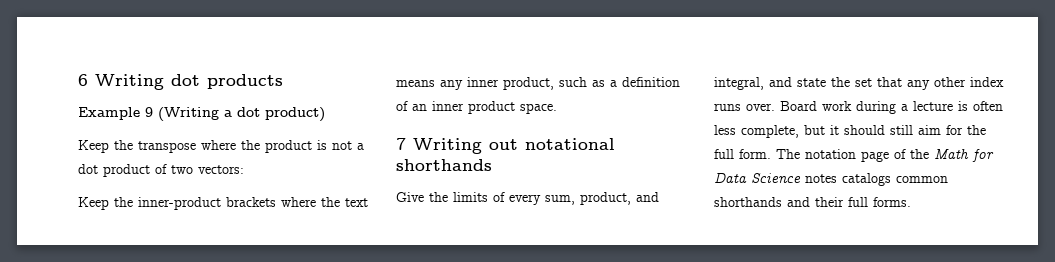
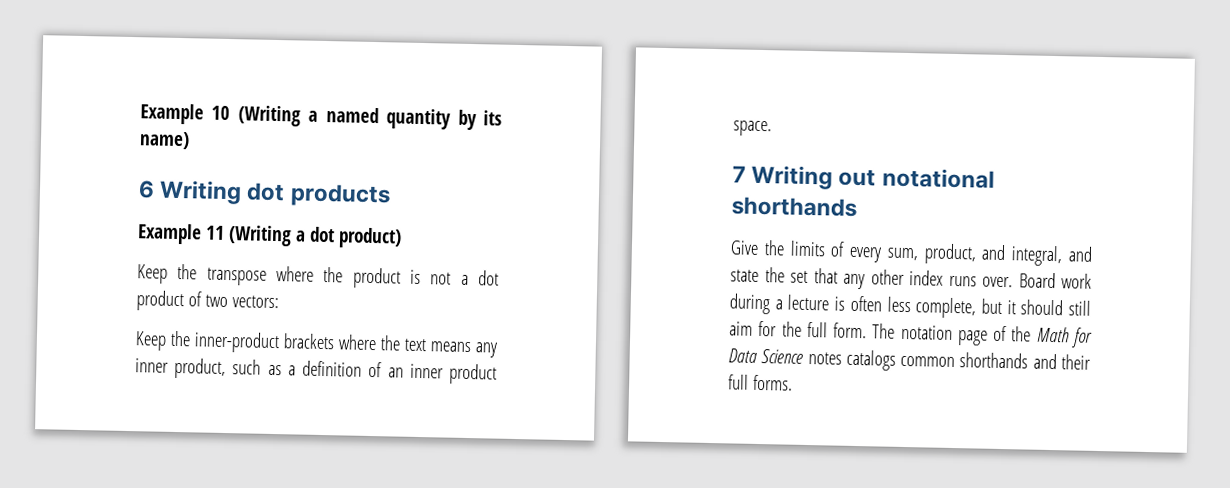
(78, 80) none -> [140,103,502,131] [139,131,190,150] Example 10 (Writing a named quantity by its name) //
[145,107,153,117] 9 -> [205,225,225,240] 11

